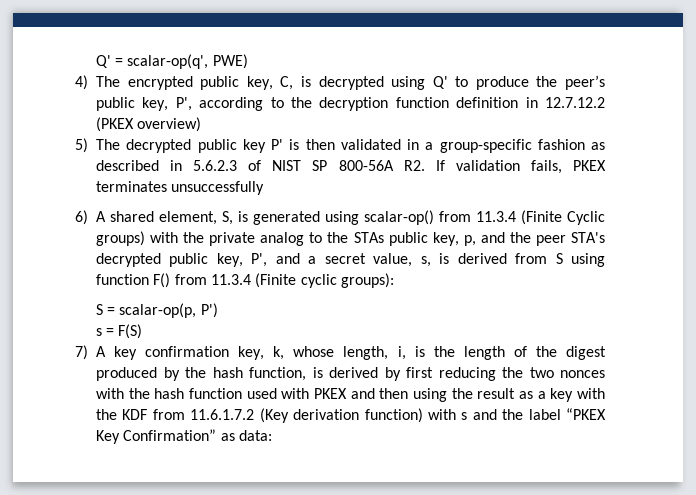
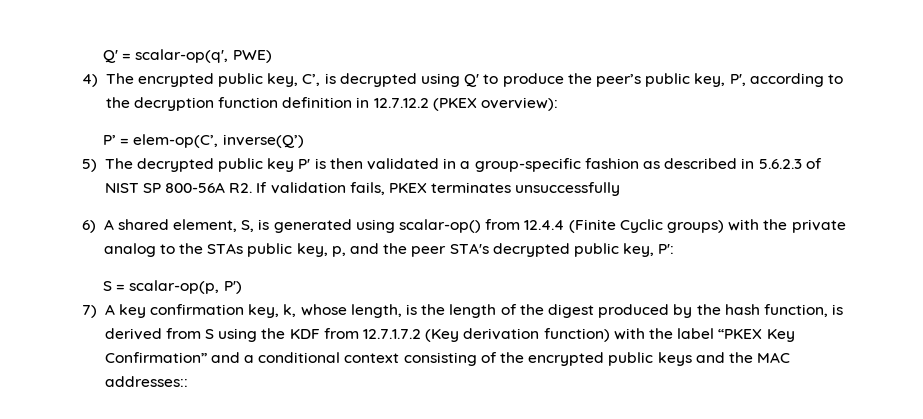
[280,76,294,90] C, -> [302,74,321,86] C’,
[137,117,202,132] overview) -> [481,97,559,111] [102,134,304,148] overview): // P’ = elem-op(C’, inverse(Q’)
[476,211,516,222] 11.3.4 -> [524,220,565,230] 12.4.4
[251,253,605,267] [96,273,394,288] P', and a secret value, s, is derived from S using function F() from 11.3.4 (Finite cyclic groups): -> [658,244,675,254] P':
[95,324,143,339] // s = F(S) -> (242, 287) none
[397,346,406,360] i, -> (402, 311) none
[384,367,605,381] [96,388,606,402] by first reducing the two nonces with the hash function used with PKEX and then using the result as a key with -> [165,328,258,342] from S using
[190,409,255,420] 11.6.1.7.2 -> [363,329,422,339] 12.7.1.7.2
[461,409,497,420] s and -> (645, 334) none
[220,430,272,441] as data: -> [210,352,791,366] [104,376,188,387] and a conditional context consisting of the encrypted public keys and the MAC addresses::

